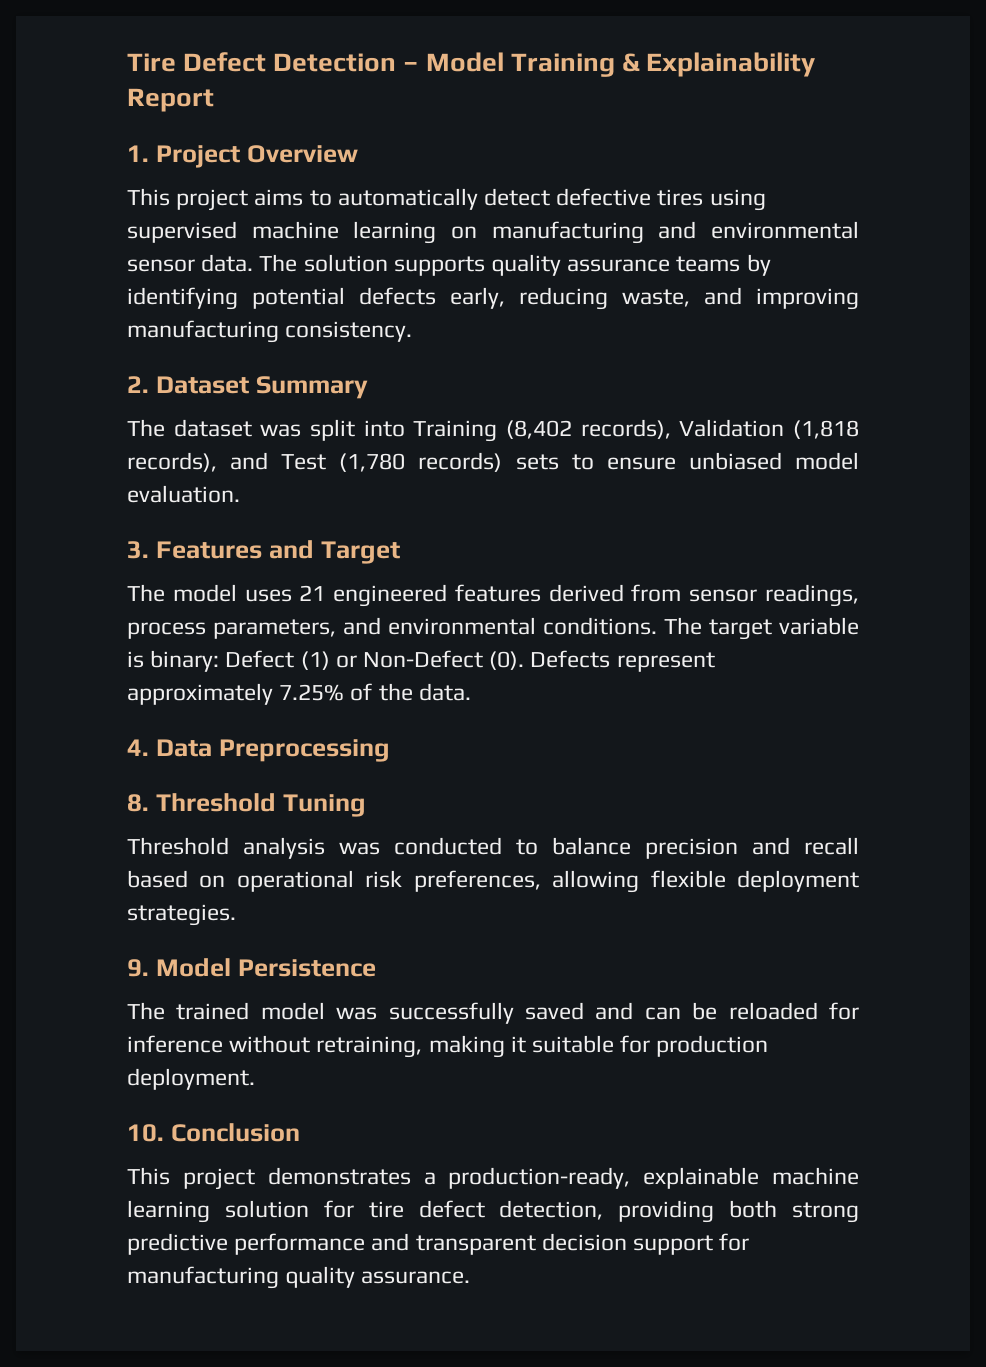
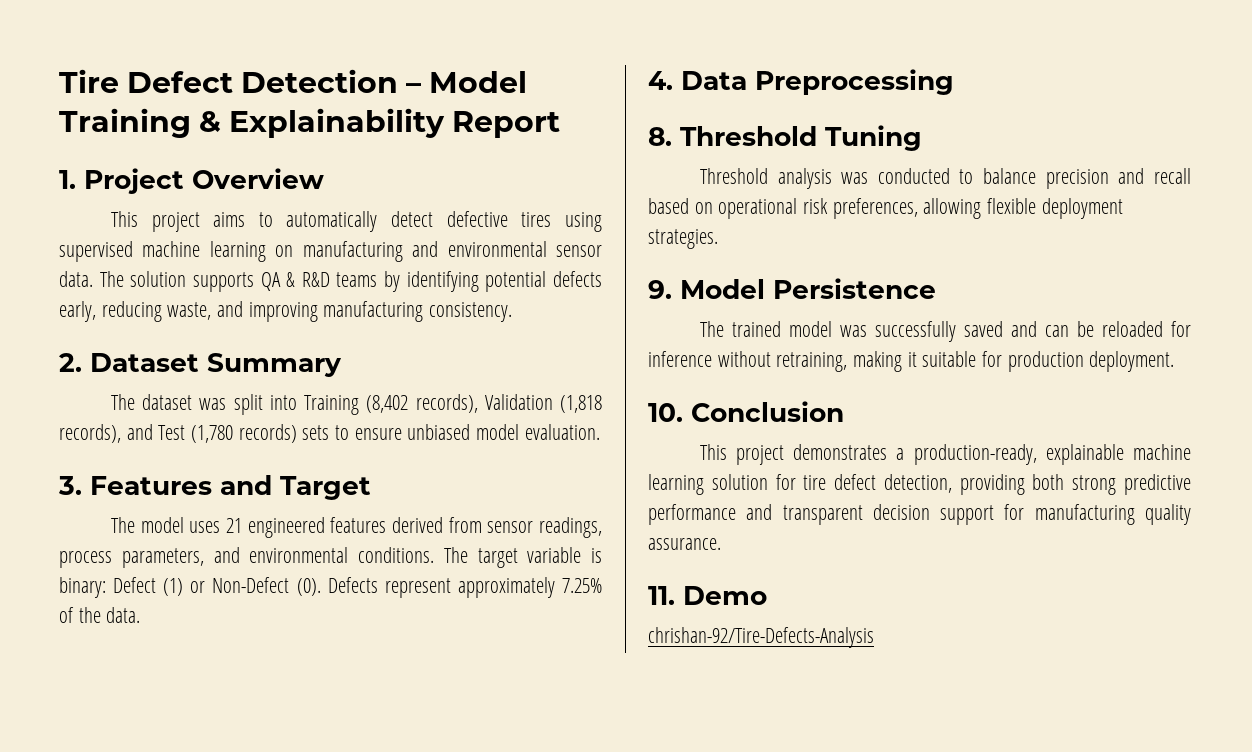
[491,254,671,276] quality assurance -> [260,272,330,291] QA & R&D
(471, 1277) none -> [648,586,767,605] [648,627,874,648] // 11. Demo // chrishan-92/Tire-Defects-Analysis

